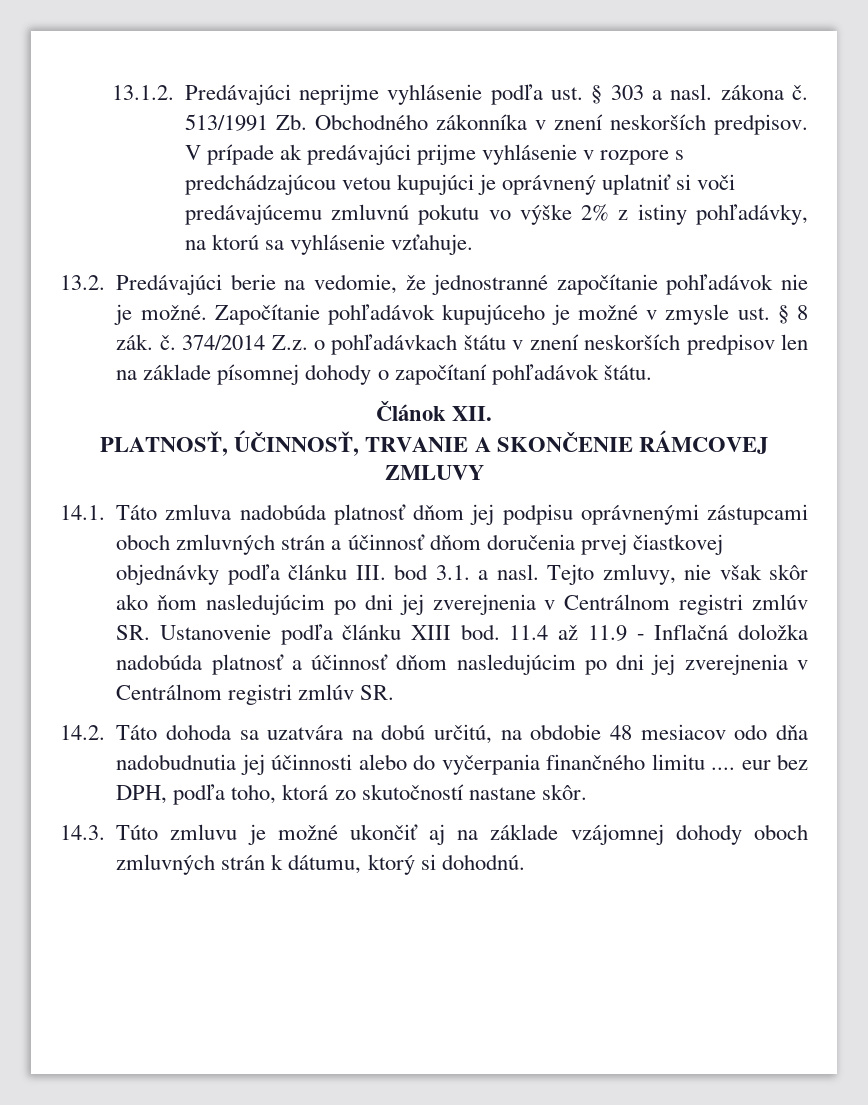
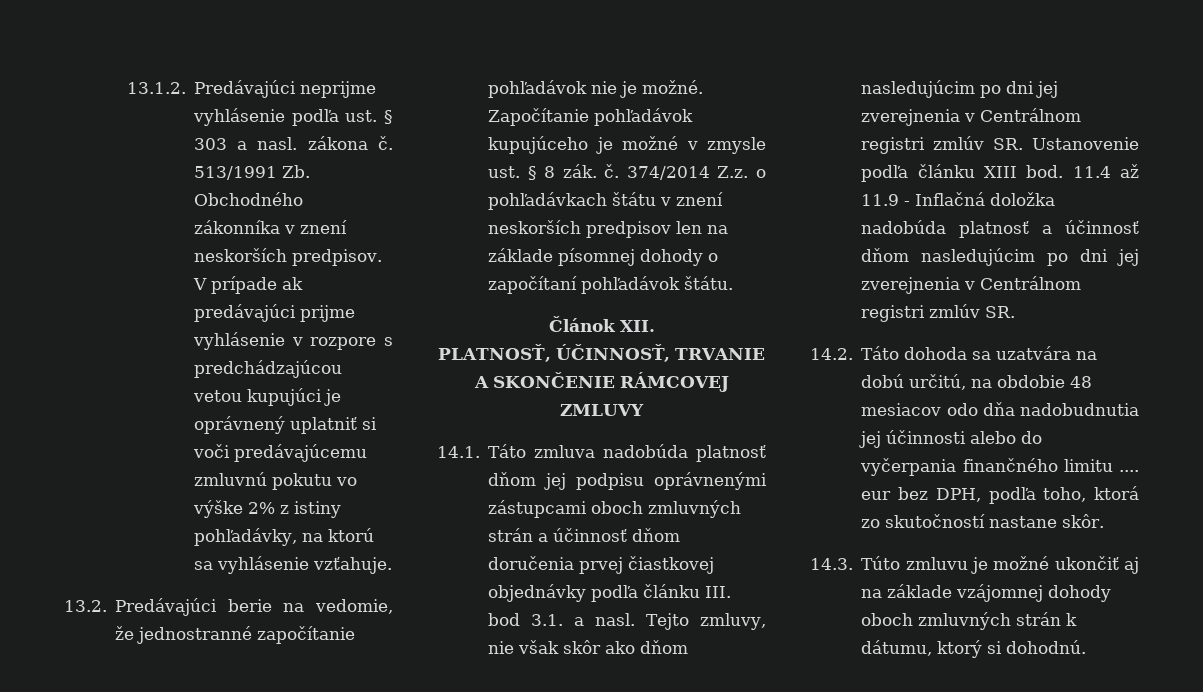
[157,595,198,610] ňom -> [640,640,689,654] dňom

